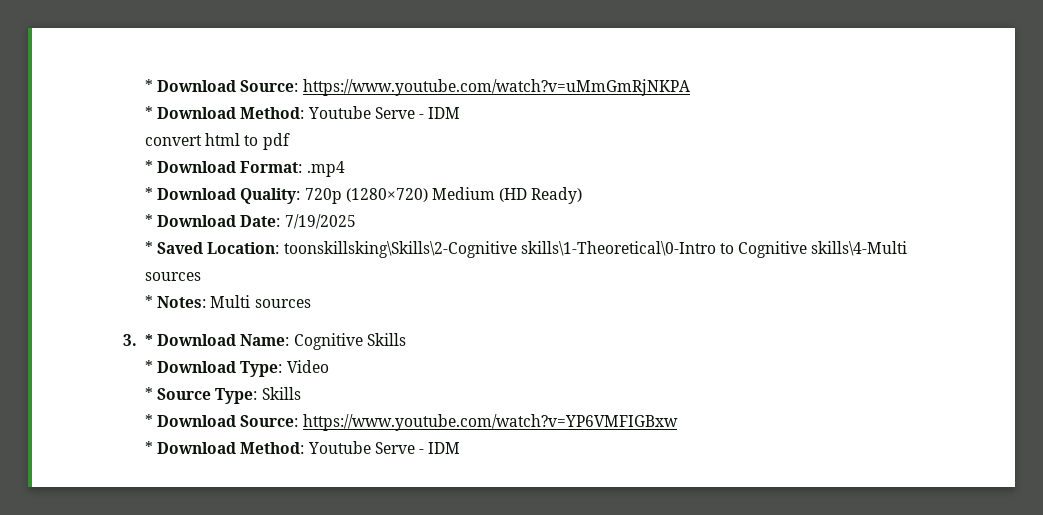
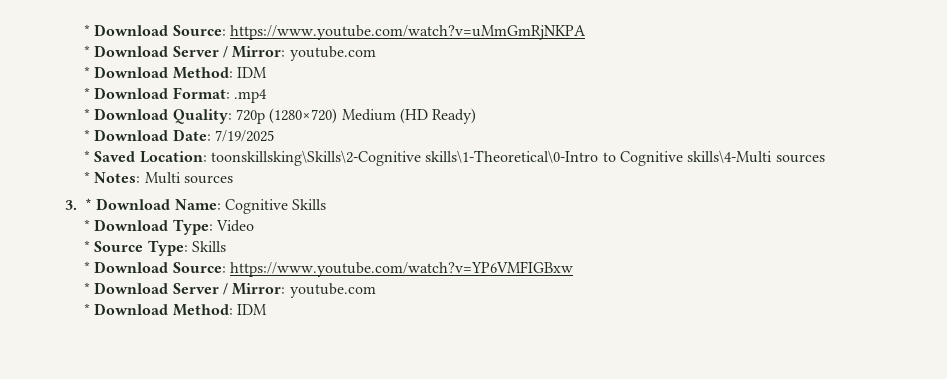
[240,106,461,119] [145,133,290,150] Method: Youtube Serve - IDM // convert html to pdf -> [172,46,376,61] [84,66,267,79] Server / Mirror: youtube.com // * Download Method: IDM
[145,441,425,454] // * Download Method: Youtube Serve - -> [84,282,376,298] [84,303,233,316] // * Download Server / Mirror: youtube.com // * Download Method:

